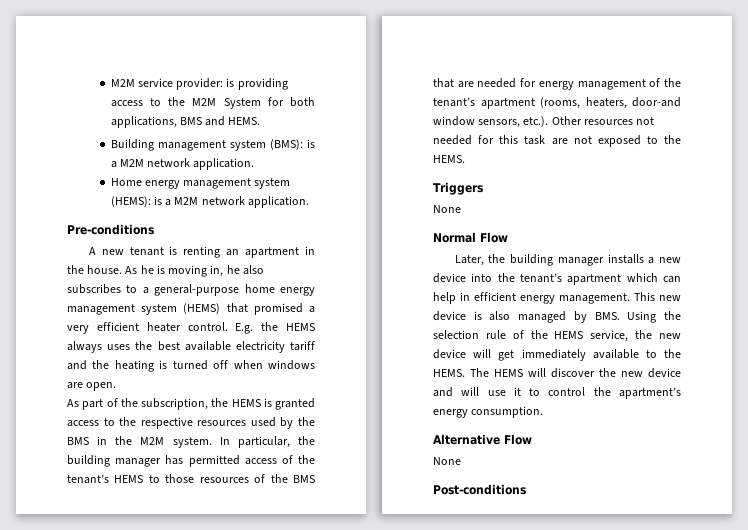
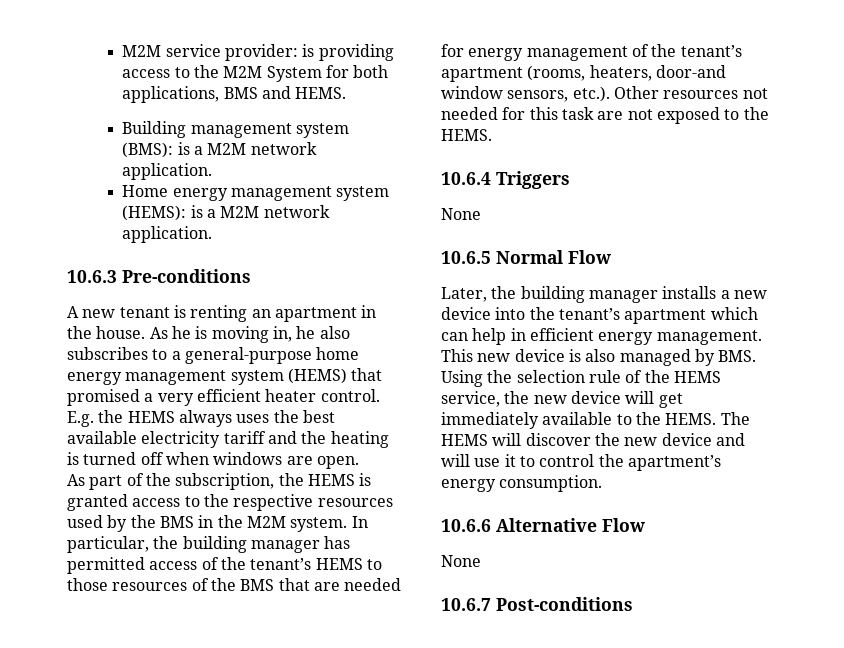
(309, 202) none -> [67,270,117,283] 10.6.3
(465, 159) none -> [441,172,491,185] 10.6.4
(461, 209) none -> [441,251,491,264] 10.6.5
(544, 412) none -> [441,519,491,532] 10.6.6
(461, 461) none -> [441,598,491,611] 10.6.7

